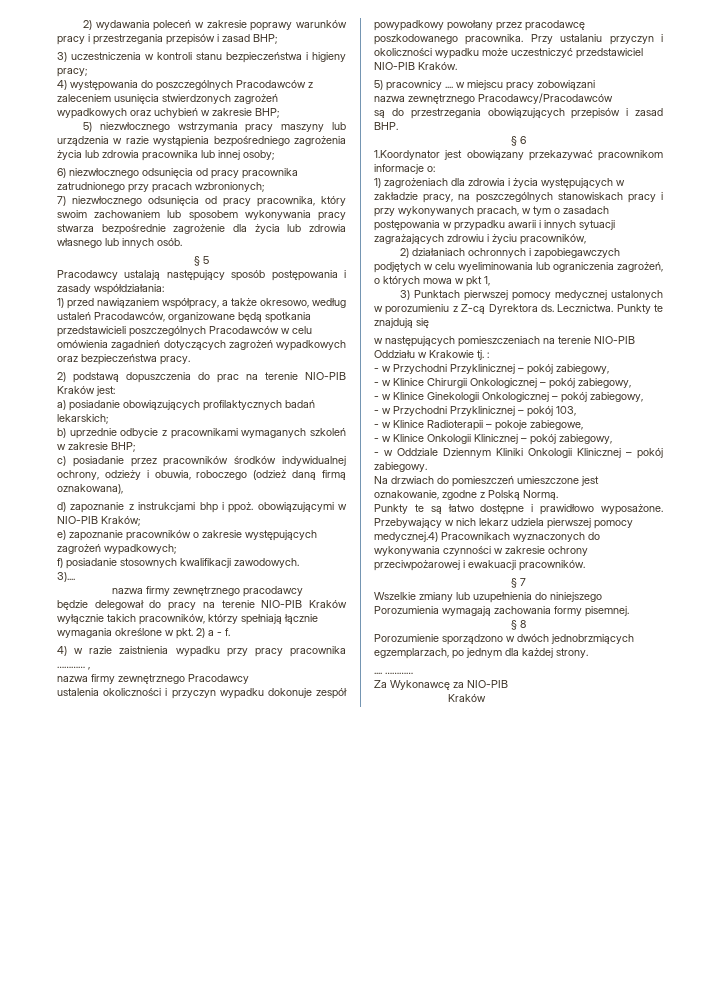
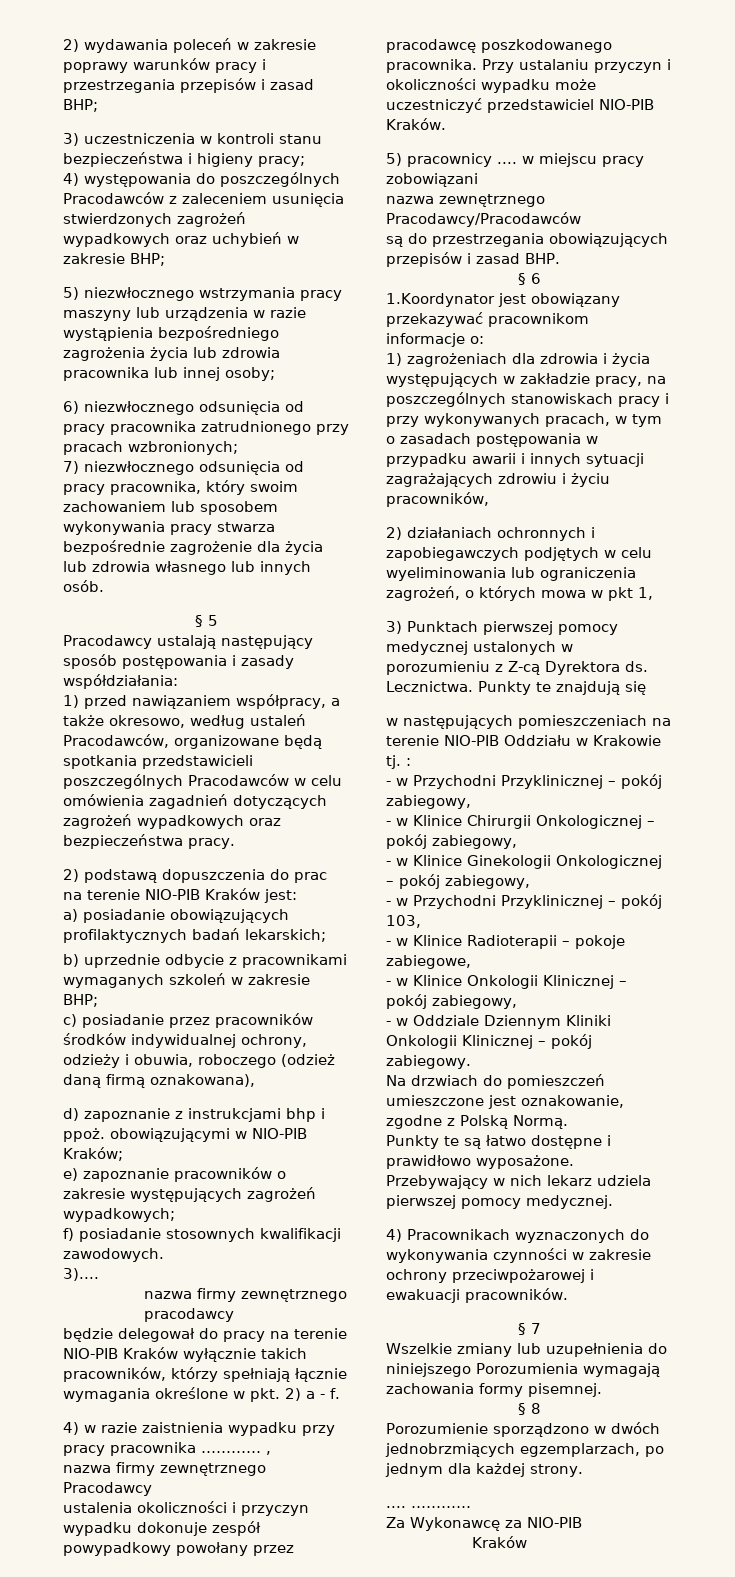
[374,532,438,542] medycznej.4) -> [526,1195,613,1209] [386,1229,402,1242] medycznej. // 4)

